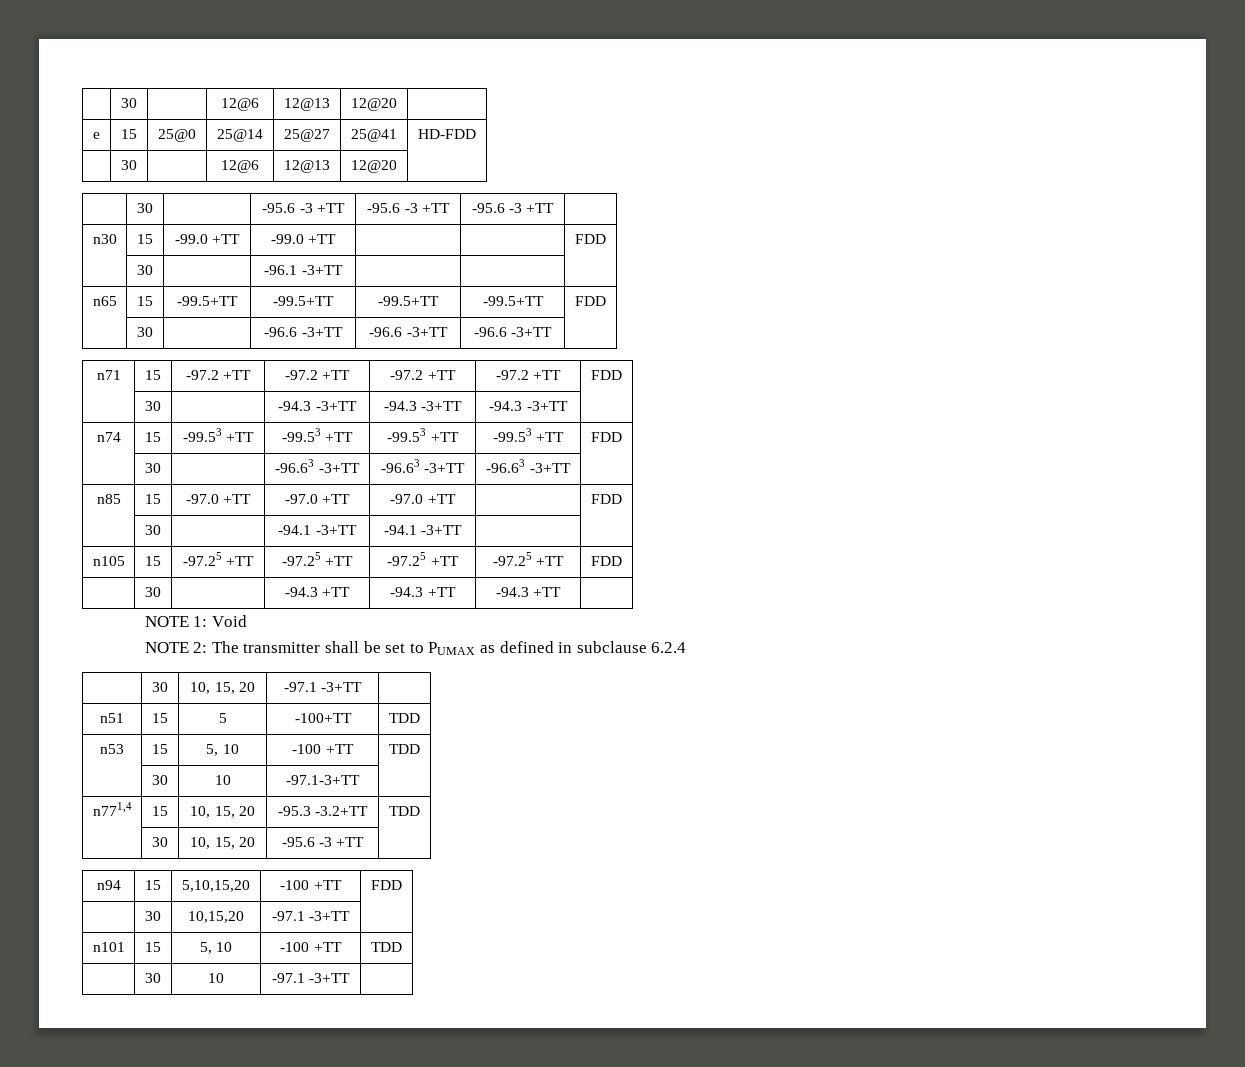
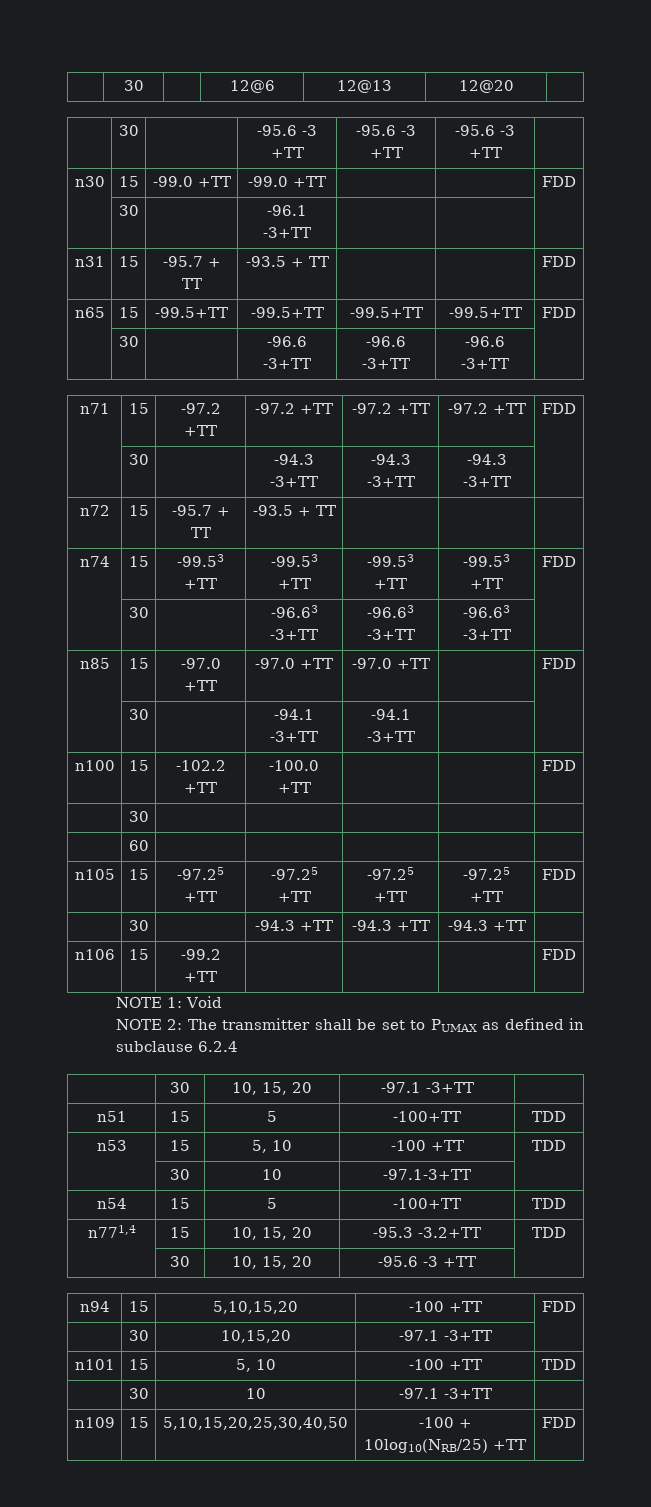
[121,98,137,108] [221,98,259,111] [284,98,330,111] [351,98,397,111] [93,132,100,139] [121,129,137,139] [158,129,196,142] [217,129,263,142] [284,129,330,142] [351,129,397,142] [418,129,476,139] [121,160,137,170] [221,160,259,173] [284,160,330,173] [351,160,397,173] | 30 | | 12@6 | 12@13 | 12@20 | // e | 15 | 25@0 | 25@14 | 25@27 | 25@41 | HD-FDD // | 30 | | 12@6 | 12@13 | 12@20 | -> [123,80,144,91] [229,80,275,93] [337,80,392,93] [458,80,514,93] | 30 | | 12@6 | 12@13 | 12@20 |
(343, 270) none -> [74,256,105,267] [118,256,139,267] [162,256,221,267] [181,278,202,289] [245,256,329,267] [542,256,576,267] // n31 | 15 | -95.7 + TT | -93.5 + TT | | | FDD
(568, 406) none -> [79,505,110,516] [128,505,149,516] [171,505,230,516] [190,527,211,538] [252,505,336,516] // n72 | 15 | -95.7 + TT | -93.5 + TT | | |
(463, 530) none -> [74,760,115,771] [128,760,149,771] [175,760,226,771] [184,782,217,793] [269,760,319,771] [277,782,311,793] [542,760,576,771] [128,811,149,822] [128,840,149,851] // n100 | 15 | -102.2 +TT | -100.0 +TT | | | FDD // | 30 | | | | | // | 60 | | | | |
(562, 592) none -> [74,949,115,960] [128,949,149,960] [180,949,221,960] [184,971,217,982] [542,949,576,960] // n106 | 15 | -99.2 +TT | | | | FDD
(360, 780) none -> [96,1198,127,1209] [170,1198,190,1209] [267,1198,277,1209] [393,1198,461,1209] [532,1198,566,1209] // n54 | 15 | 5 | -100+TT | TDD
(351, 978) none -> [74,1417,115,1428] [128,1417,149,1428] [163,1417,348,1430] [418,1417,472,1428] [364,1439,526,1453] [542,1417,576,1428] // n109 | 15 | 5,10,15,20,25,30,40,50 | -100 + 10log10(NRB/25) +TT | FDD

